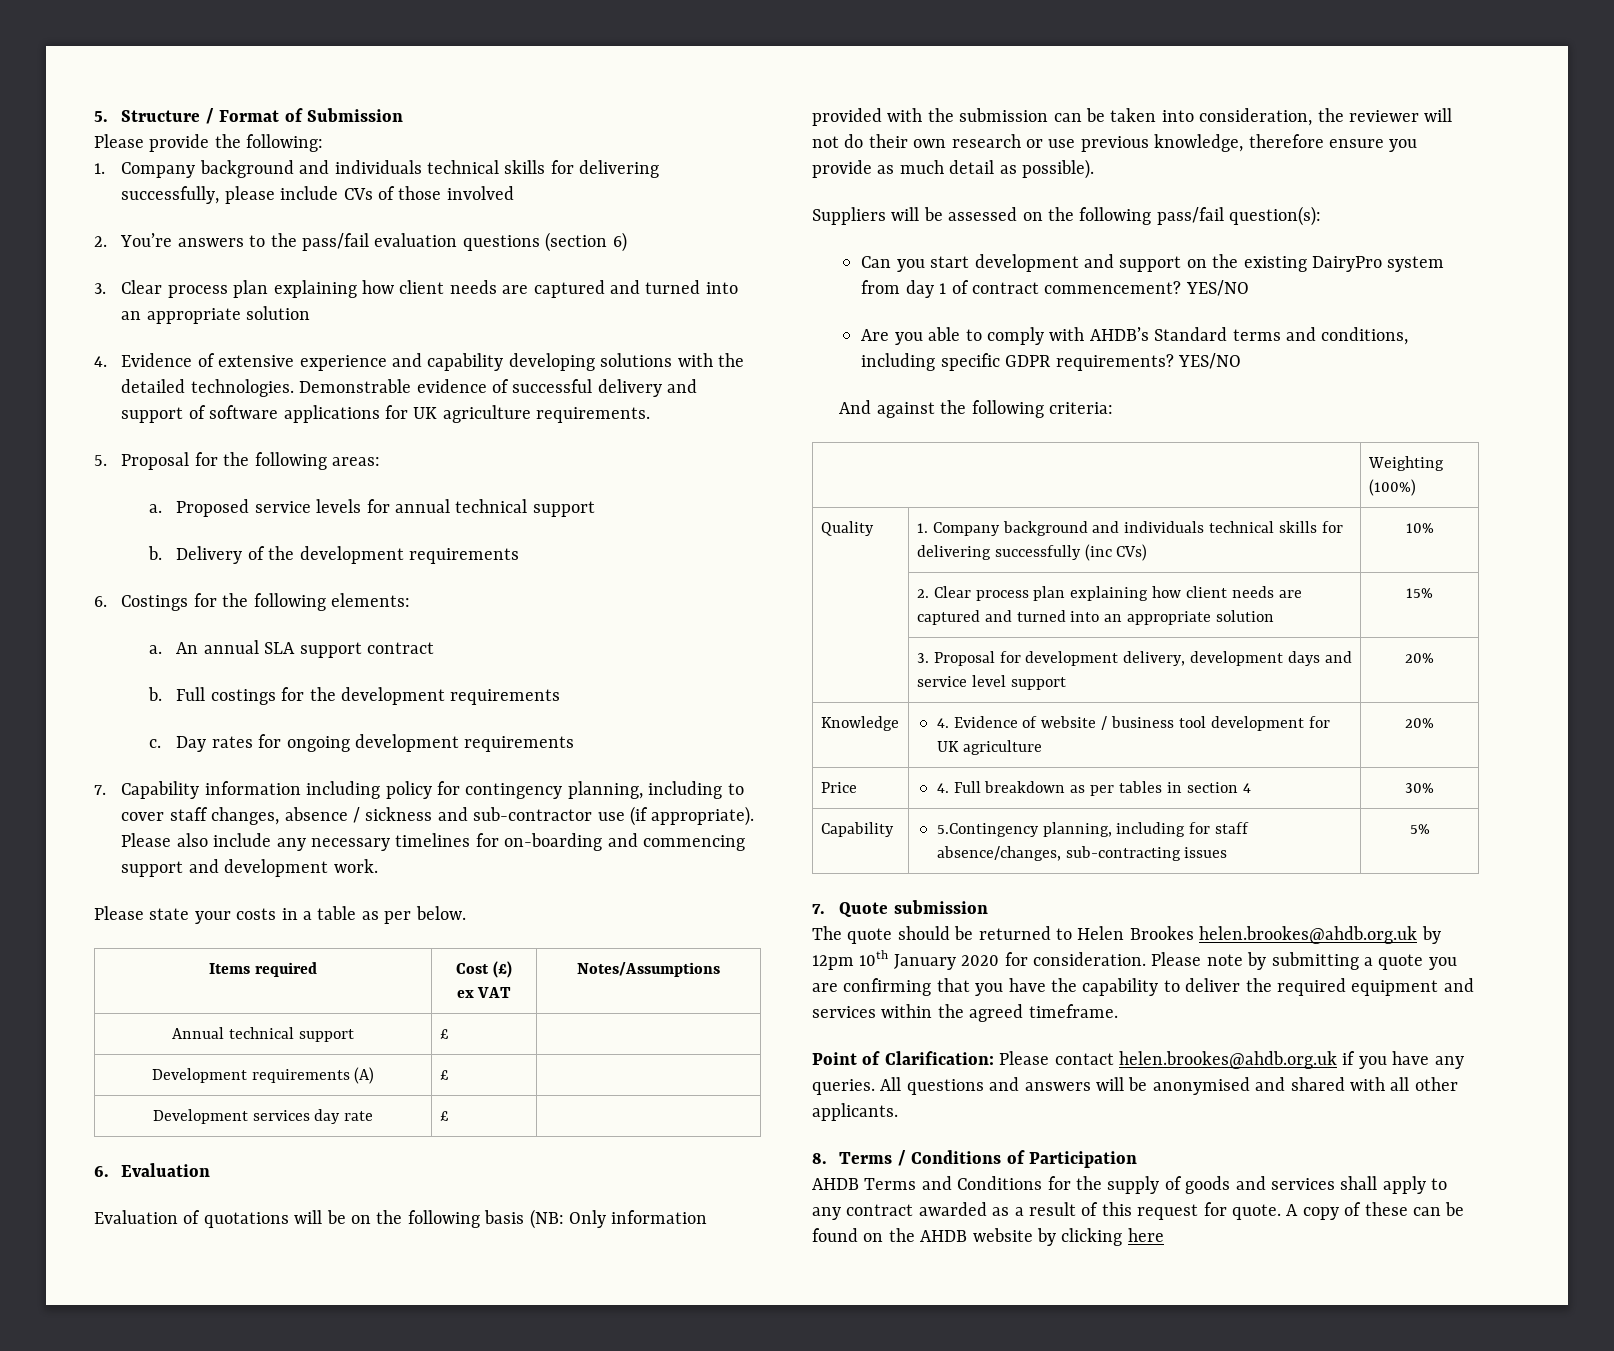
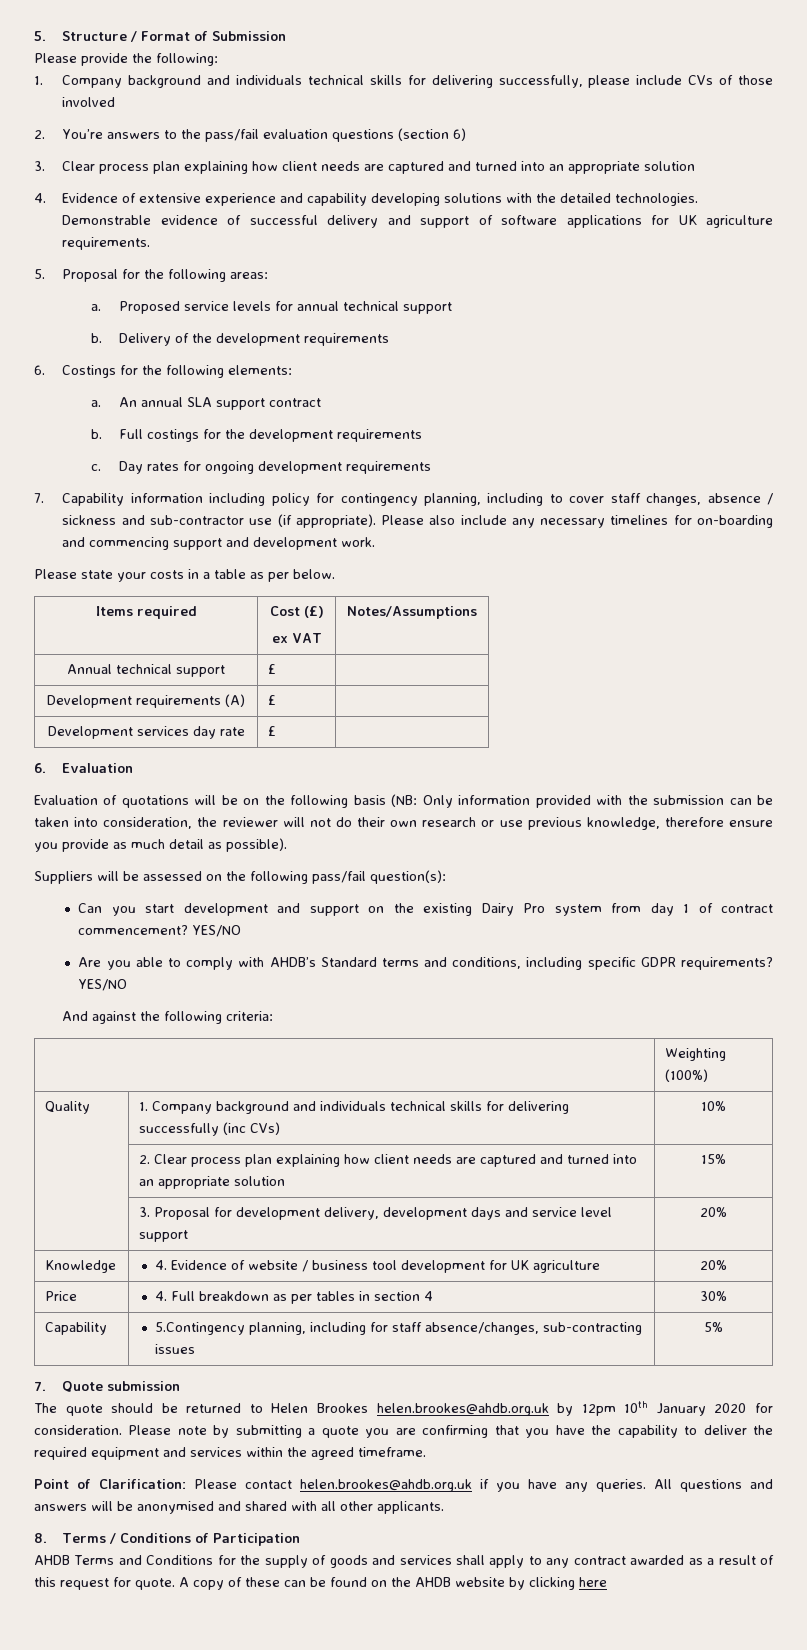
[1312,256,1383,272] DairyPro -> [481,903,546,916] Dairy Pro

